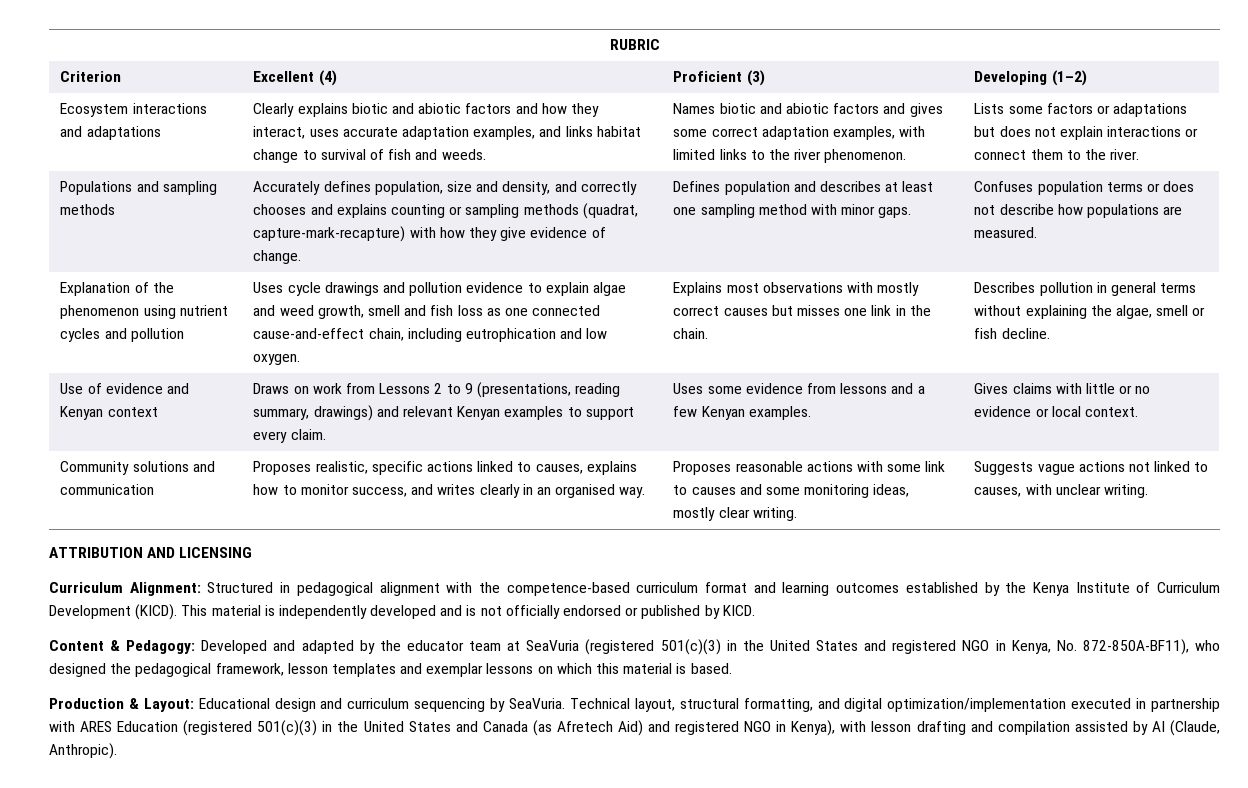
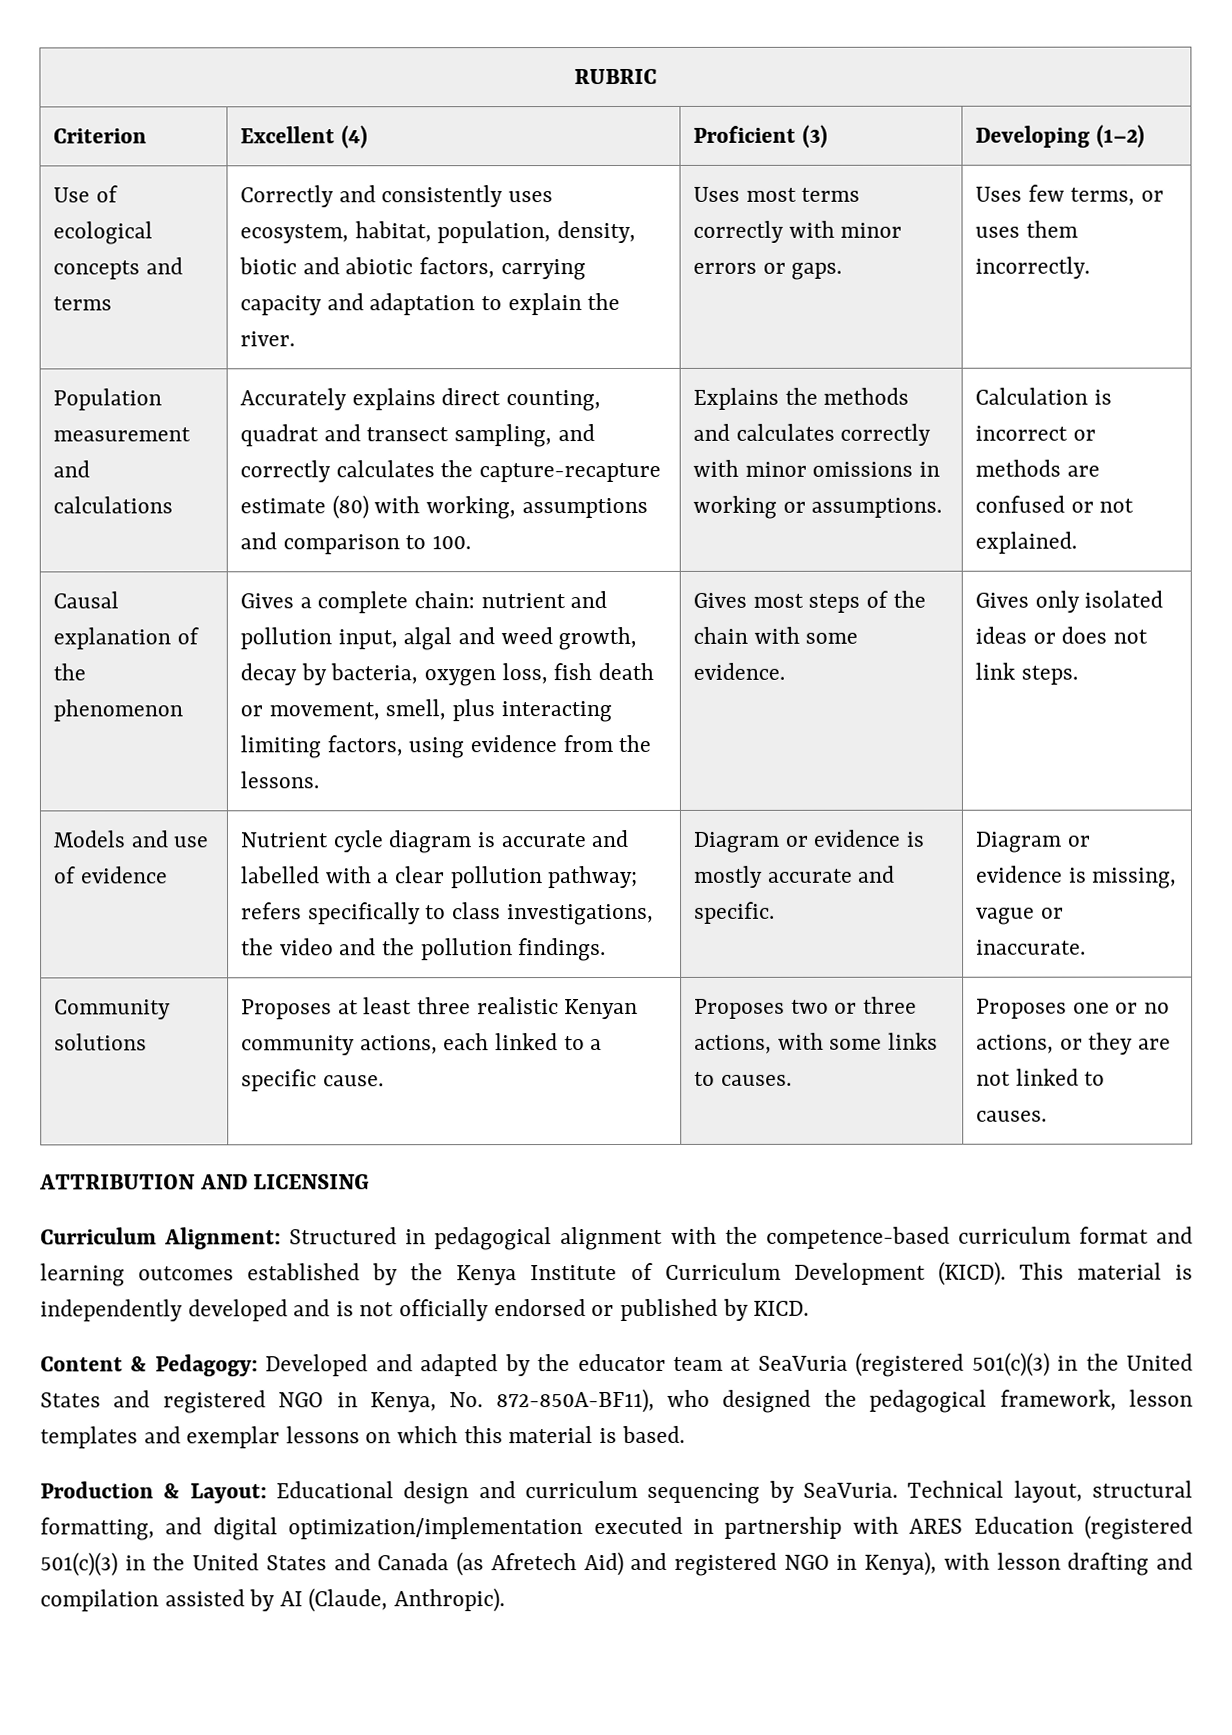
[60,103,207,117] [60,126,161,140] [253,103,599,117] [253,126,641,140] [253,149,486,163] [673,103,943,117] [673,126,926,140] [673,149,907,163] [974,103,1188,117] [974,126,1199,140] [974,149,1140,160] [60,181,217,195] [60,204,116,215] [253,181,637,195] [253,203,638,219] [253,226,606,242] [253,250,302,264] [673,181,934,195] [673,204,912,218] [974,181,1195,195] [974,204,1183,218] [974,227,1038,238] [60,282,174,296] [60,305,228,319] [60,328,184,342] [253,282,626,296] [253,305,601,319] [253,328,608,342] [253,354,301,365] [673,282,920,296] [673,305,931,316] [673,328,709,339] [974,282,1197,296] [974,305,1206,319] [974,328,1050,339] [60,383,189,394] [60,406,158,420] [253,382,621,398] [253,405,634,421] [253,429,326,443] [673,383,925,394] [673,406,811,420] [974,383,1151,394] [974,406,1138,417] Ecosystem interactions and adaptations | Clearly explains biotic and abiotic factors and how they interact, uses accurate adaptation examples, and links habitat change to survival of fish and weeds. | Names biotic and abiotic factors and gives some correct adaptation examples, with limited links to the river phenomenon. | Lists some factors or adaptations but does not explain interactions or connect them to the river. // Populations and sampling methods | Accurately defines population, size and density, and correctly chooses and explains counting or sampling methods (quadrat, capture-mark-recapture) with how they give evidence of change. | Defines population and describes at least one sampling method with minor gaps. | Confuses population terms or does not describe how populations are measured. // Explanation of the phenomenon using nutrient cycles and pollution | Uses cycle drawings and pollution evidence to explain algae and weed growth, smell and fish loss as one connected cause-and-effect chain, including eutrophication and low oxygen. | Explains most observations with mostly correct causes but misses one link in the chain. | Describes pollution in general terms without explaining the algae, smell or fish decline. // Use of evidence and Kenyan context | Draws on work from Lessons 2 to 9 (presentations, reading summary, drawings) and relevant Kenyan examples to support every claim. | Uses some evidence from lessons and a few Kenyan examples. | Gives claims with little or no evidence or local context. -> [53,185,118,203] [53,221,154,245] [53,257,183,280] [53,296,113,311] [240,185,554,208] [240,220,637,244] [239,257,586,281] [240,292,621,316] [240,331,296,347] [693,186,861,202] [693,220,903,243] [693,262,843,280] [975,184,1165,206] [975,220,1078,238] [975,256,1091,279] [53,388,163,411] [53,427,192,442] [53,460,91,478] [53,496,174,514] [240,388,602,412] [240,424,595,448] [240,460,662,483] [240,495,648,520] [240,532,472,555] [693,387,910,410] [693,423,932,446] [693,459,941,477] [693,495,943,519] [975,387,1112,405] [975,425,1096,441] [975,459,1100,477] [975,495,1135,513] [975,531,1078,554] [53,591,120,609] [53,627,199,650] [53,663,87,681] [53,699,184,722] [240,591,608,614] [240,626,638,651] [240,662,654,687] [240,699,612,723] [240,734,652,759] [240,771,320,789] [693,590,926,613] [693,626,859,644] [693,662,786,680] [975,590,1164,613] [975,626,1149,644] [975,662,1078,685] [53,830,209,848] [53,866,168,884] [240,829,629,854] [240,865,639,889] [241,902,654,926] [241,938,607,962] [693,829,925,853] [693,865,896,888] [694,901,776,924] [975,831,1090,853] [975,865,1178,889] [976,907,1064,925] [976,939,1087,955] Use of ecological concepts and terms | Correctly and consistently uses ecosystem, habitat, population, density, biotic and abiotic factors, carrying capacity and adaptation to explain the river. | Uses most terms correctly with minor errors or gaps. | Uses few terms, or uses them incorrectly. // Population measurement and calculations | Accurately explains direct counting, quadrat and transect sampling, and correctly calculates the capture-recapture estimate (80) with working, assumptions and comparison to 100. | Explains the methods and calculates correctly with minor omissions in working or assumptions. | Calculation is incorrect or methods are confused or not explained. // Causal explanation of the phenomenon | Gives a complete chain: nutrient and pollution input, algal and weed growth, decay by bacteria, oxygen loss, fish death or movement, smell, plus interacting limiting factors, using evidence from the lessons. | Gives most steps of the chain with some evidence. | Gives only isolated ideas or does not link steps. // Models and use of evidence | Nutrient cycle diagram is accurate and labelled with a clear pollution pathway; refers specifically to class investigations, the video and the pollution findings. | Diagram or evidence is mostly accurate and specific. | Diagram or evidence is missing, vague or inaccurate.
[192,461,215,472] [60,484,155,495] [253,461,637,475] [253,484,646,498] [673,461,946,475] [673,484,910,498] [673,507,797,521] [974,461,1209,475] [974,484,1148,498] and communication | Proposes realistic, specific actions linked to causes, explains how to monitor success, and writes clearly in an organised way. | Proposes reasonable actions with some link to causes and some monitoring ideas, mostly clear writing. | Suggests vague actions not linked to causes, with unclear writing. -> [241,997,639,1020] [241,1033,603,1056] [241,1069,384,1092] [694,996,918,1019] [694,1032,939,1054] [694,1071,792,1086] [976,998,1171,1019] [976,1032,1172,1055] [976,1068,1106,1086] [976,1110,1048,1122] | Proposes at least three realistic Kenyan community actions, each linked to a specific cause. | Proposes two or three actions, with some links to causes. | Proposes one or no actions, or they are not linked to causes.

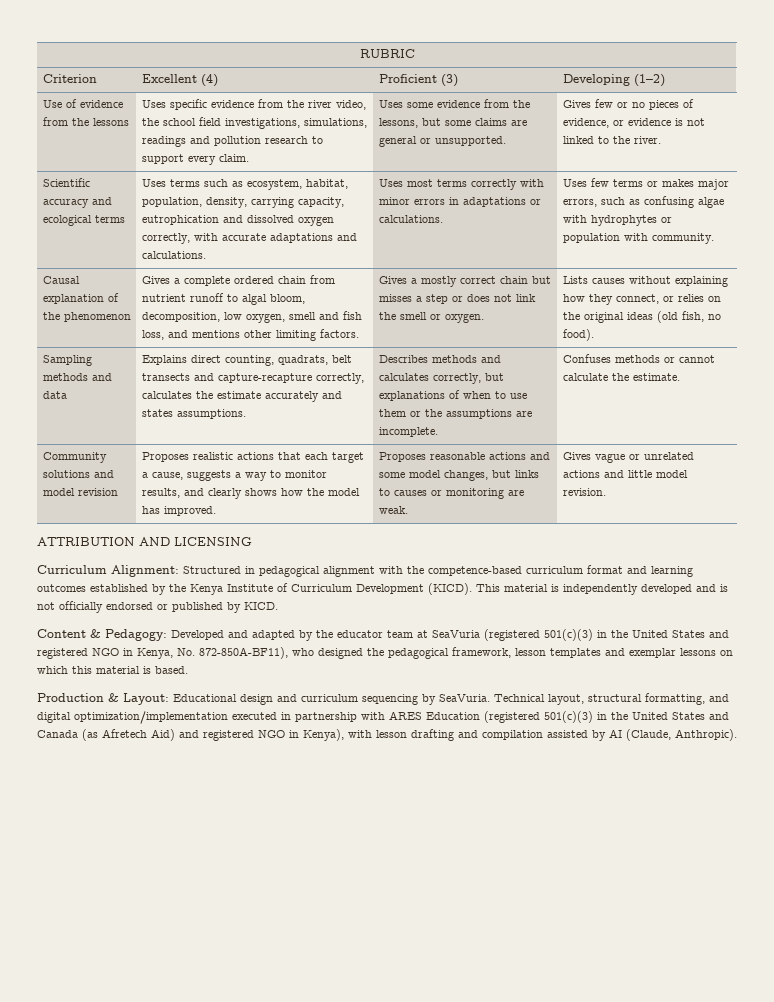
[53,221,154,245] [53,257,183,280] [53,296,113,311] [240,185,554,208] [240,220,637,244] [239,257,586,281] [240,292,621,316] [240,331,296,347] ecological concepts and terms | Correctly and consistently uses ecosystem, habitat, population, density, biotic and abiotic factors, carrying capacity and adaptation to explain the river. -> [79,100,123,108] [42,117,129,126] [141,99,366,110] [141,117,367,129] [141,136,323,147] [141,154,249,165] [378,99,530,108] [378,118,527,128] [378,136,506,147] [562,99,694,110] [562,118,705,128] [562,136,661,144] [42,178,90,187] [42,197,112,208] [42,215,125,226] [141,179,348,190] [141,197,344,208] [141,215,334,226] [141,233,357,244] [141,251,206,259] evidence from the lessons | Uses specific evidence from the river video, the school field investigations, simulations, readings and pollution research to support every claim. | Uses some evidence from the lessons, but some claims are general or unsupported. | Gives few or no pieces of evidence, or evidence is not linked to the river. // Scientific accuracy and ecological terms | Uses terms such as ecosystem, habitat, population, density, carrying capacity, eutrophication and dissolved oxygen correctly, with accurate adaptations and calculations.
[762,262,843,280] [975,184,1165,206] [975,220,1078,238] [975,256,1091,279] [53,388,163,411] [53,427,192,442] [53,460,91,478] [53,496,174,514] [240,388,602,412] [240,424,595,448] [240,460,662,483] [240,495,648,520] [240,532,472,555] [693,387,910,410] [693,423,932,446] [693,459,941,477] [693,495,943,519] [975,387,1112,405] [975,425,1096,441] [975,459,1100,477] [975,495,1135,513] [975,531,1078,554] or gaps. | Uses few terms, or uses them incorrectly. // Population measurement and calculations | Accurately explains direct counting, quadrat and transect sampling, and correctly calculates the capture-recapture estimate (80) with working, assumptions and comparison to 100. | Explains the methods and calculates correctly with minor omissions in working or assumptions. | Calculation is incorrect or methods are confused or not explained. -> [448,197,541,207] [378,215,443,223] [562,178,729,190] [562,196,724,208] [562,215,672,226] [562,233,714,244] in adaptations or calculations. | Uses few terms or makes major errors, such as confusing algae with hydrophytes or population with community.
[414,591,608,609] [240,626,638,651] [240,662,654,687] [240,699,612,723] [240,734,652,759] [240,771,320,789] [693,590,926,613] [693,626,859,644] [693,662,786,680] [975,590,1164,613] [975,626,1149,644] [975,662,1078,685] [53,830,209,848] [53,866,168,884] [240,829,629,854] [240,865,639,889] [241,902,654,926] [241,938,607,962] [693,829,925,853] [693,865,896,888] [694,901,776,924] [975,831,1090,853] [975,865,1178,889] [976,907,1064,925] [976,939,1087,955] [54,999,172,1020] [54,1033,148,1051] [241,997,639,1020] [241,1033,603,1056] [241,1069,384,1092] [694,996,918,1019] [694,1032,939,1054] [694,1071,792,1086] [976,998,1171,1019] [976,1032,1172,1055] [976,1068,1106,1086] [976,1110,1048,1122] chain: nutrient and pollution input, algal and weed growth, decay by bacteria, oxygen loss, fish death or movement, smell, plus interacting limiting factors, using evidence from the lessons. | Gives most steps of the chain with some evidence. | Gives only isolated ideas or does not link steps. // Models and use of evidence | Nutrient cycle diagram is accurate and labelled with a clear pollution pathway; refers specifically to class investigations, the video and the pollution findings. | Diagram or evidence is mostly accurate and specific. | Diagram or evidence is missing, vague or inaccurate. // Community solutions | Proposes at least three realistic Kenyan community actions, each linked to a specific cause. | Proposes two or three actions, with some links to causes. | Proposes one or no actions, or they are not linked to causes. -> [233,275,335,284] [141,293,305,305] [141,311,362,323] [141,329,359,341] [378,276,551,287] [378,294,536,304] [378,312,484,323] [562,276,728,287] [562,294,721,305] [562,311,721,323] [562,329,594,341] [42,355,92,366] [42,373,112,381] [42,391,67,399] [141,355,352,366] [141,373,364,384] [141,391,342,402] [141,409,246,419] [378,355,501,363] [378,373,504,384] [378,390,527,401] [378,409,532,419] [378,427,438,437] [562,354,715,363] [562,373,680,381] [42,452,107,463] [42,470,114,478] [42,488,118,496] [141,452,364,463] [141,470,327,481] [141,488,360,499] [141,506,216,516] [378,452,550,462] [378,470,539,481] [378,488,524,499] [378,506,408,514] [562,452,694,463] [562,470,688,478] [562,488,606,496] ordered chain from nutrient runoff to algal bloom, decomposition, low oxygen, smell and fish loss, and mentions other limiting factors. | Gives a mostly correct chain but misses a step or does not link the smell or oxygen. | Lists causes without explaining how they connect, or relies on the original ideas (old fish, no food). // Sampling methods and data | Explains direct counting, quadrats, belt transects and capture-recapture correctly, calculates the estimate accurately and states assumptions. | Describes methods and calculates correctly, but explanations of when to use them or the assumptions are incomplete. | Confuses methods or cannot calculate the estimate. // Community solutions and model revision | Proposes realistic actions that each target a cause, suggests a way to monitor results, and clearly shows how the model has improved. | Proposes reasonable actions and some model changes, but links to causes or monitoring are weak. | Gives vague or unrelated actions and little model revision.

